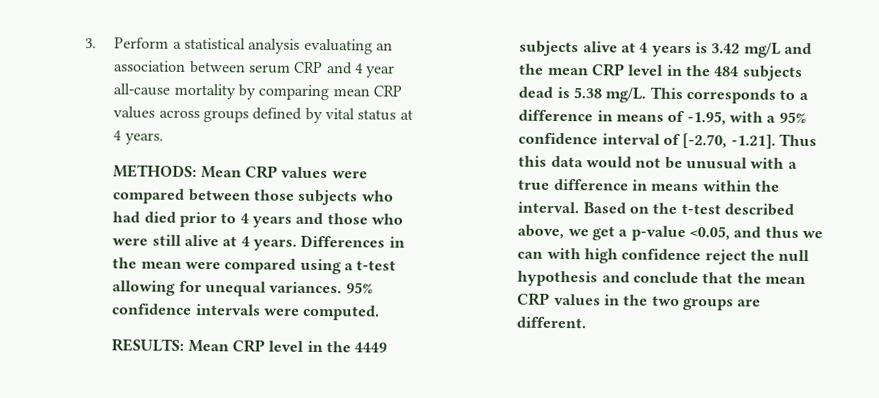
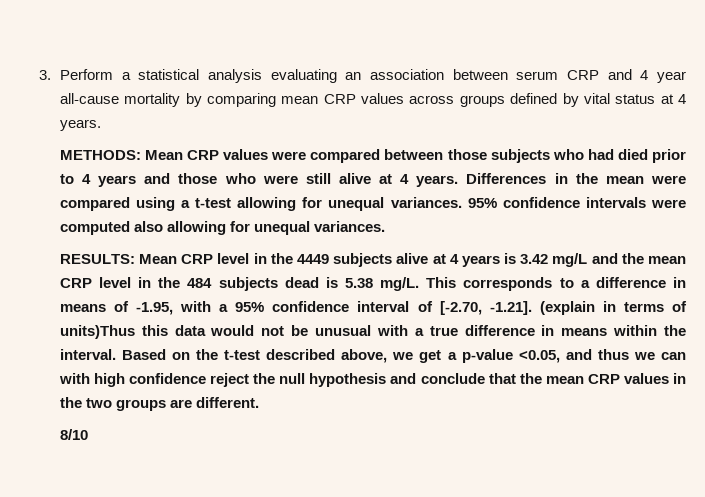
[303,304,381,321] computed. -> [59,221,386,235] computed also allowing for unequal variances.
[778,133,817,147] Thus -> [539,301,687,315] [59,325,135,339] (explain in terms of units)Thus
(588, 322) none -> [59,429,88,440] // 8/10

